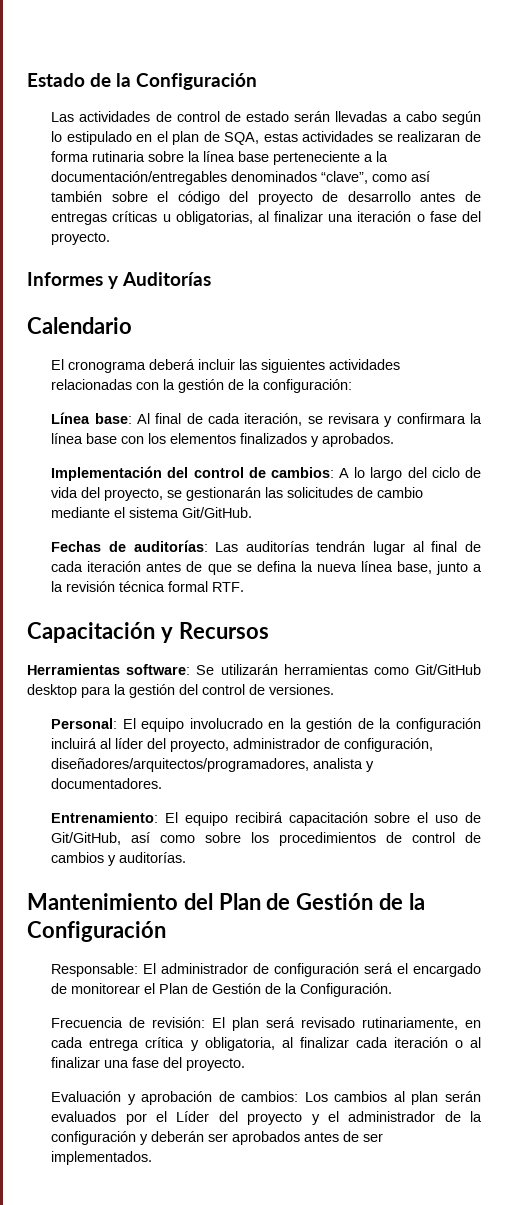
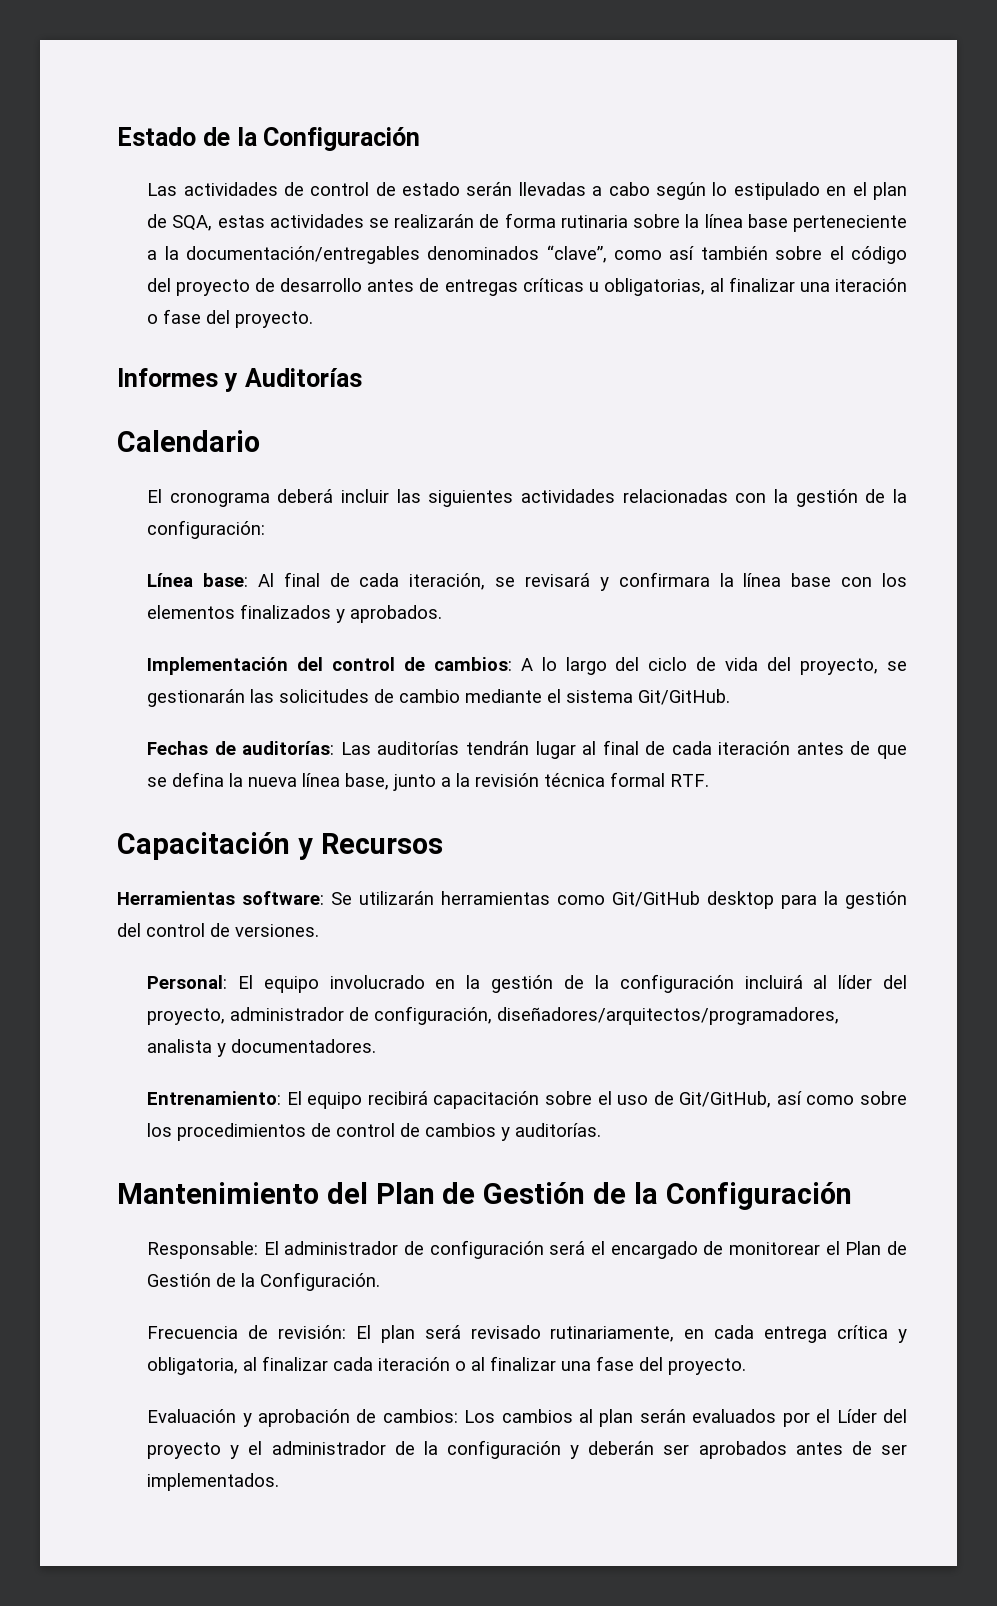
[397,131,461,142] realizaran -> [394,214,475,228] realizarán
[327,413,380,424] revisara -> [524,573,590,587] revisará

